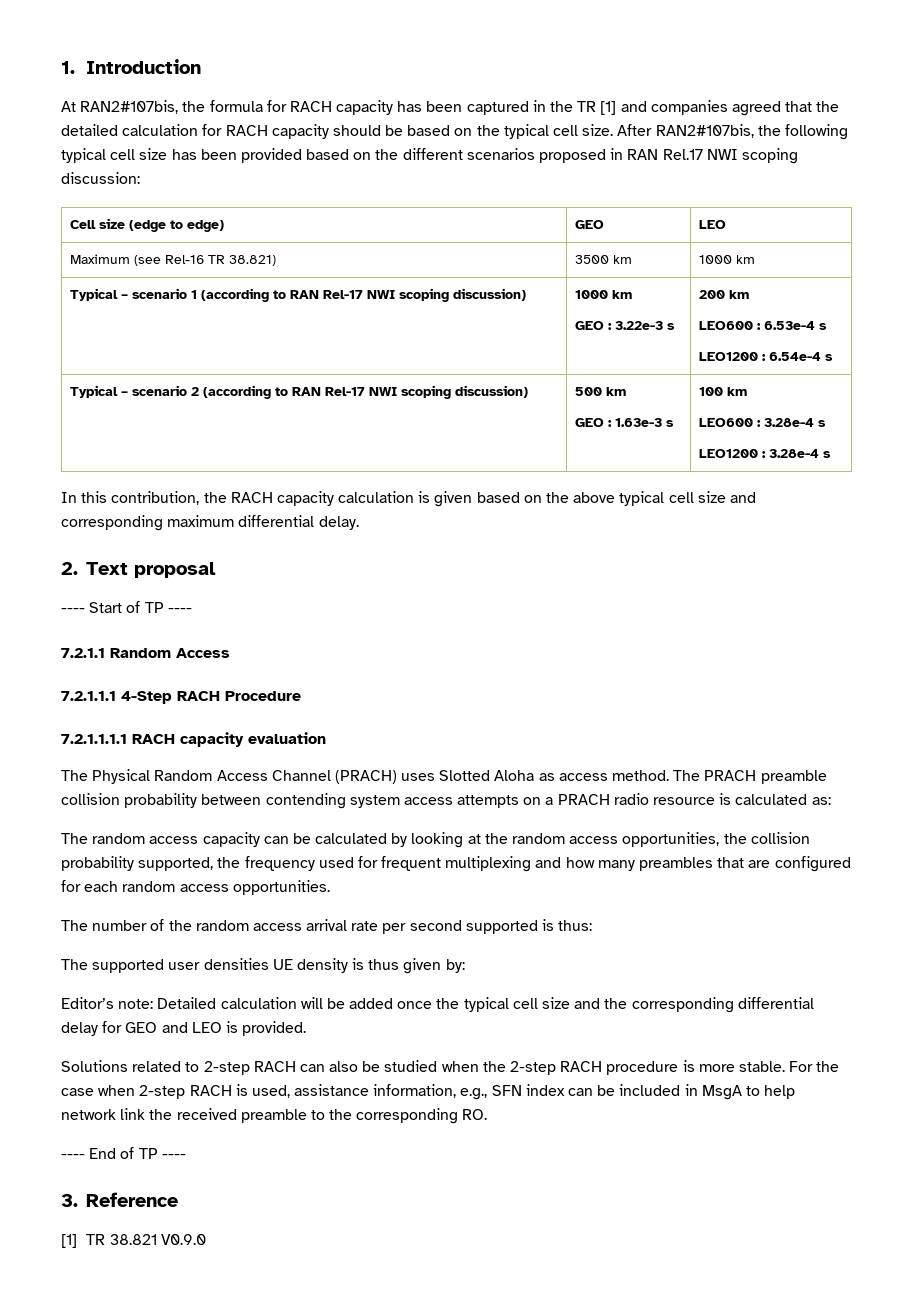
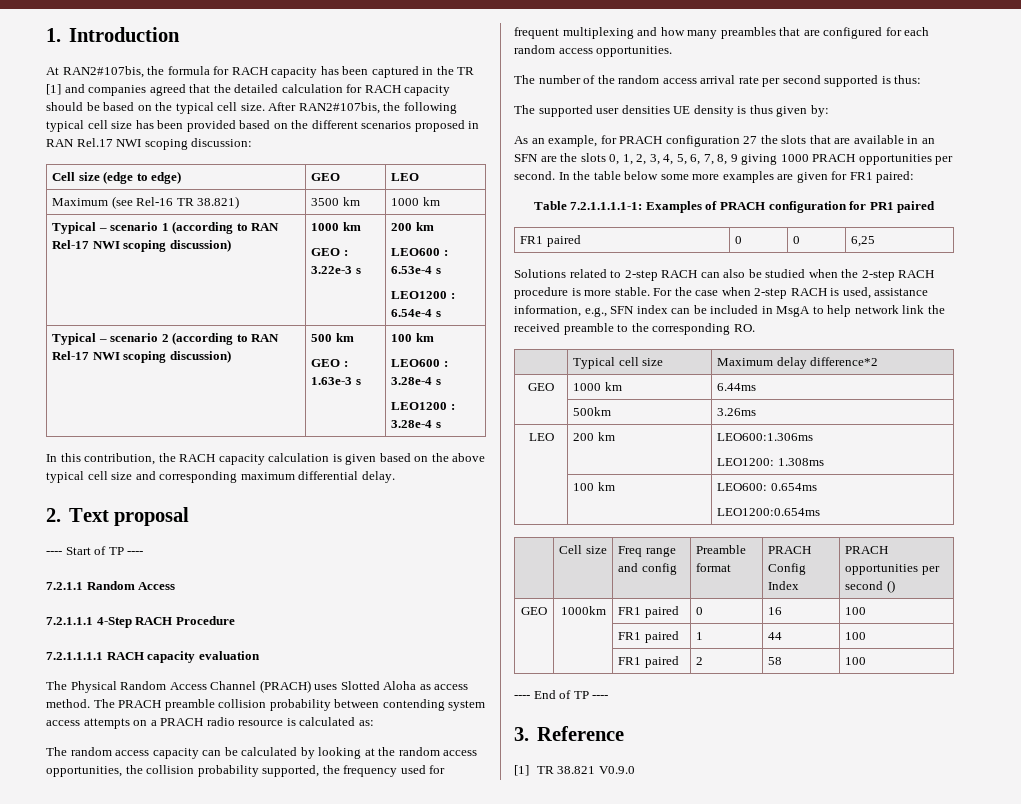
[61,997,814,1013] [61,1021,307,1036] Editor’s note: Detailed calculation will be added once the typical cell size and the corresponding differential delay for GEO and LEO is provided. -> [514,135,935,147] [514,153,954,165] [514,171,915,183] [533,201,936,213] [520,235,581,247] [735,236,743,244] [793,236,801,244] [851,236,876,247] As an example, for PRACH configuration 27 the slots that are available in an SFN are the slots 0, 1, 2, 3, 4, 5, 6, 7, 8, 9 giving 1000 PRACH opportunities per second. In the table below some more examples are given for FR1 paired: // Table 7.2.1.1.1.1-1: Examples of PRACH configuration for PR1 paired // FR1 paired | 0 | 0 | 6,25
(488, 1114) none -> [573,357,664,369] [717,357,879,369] [528,383,554,391] [573,382,622,391] [717,383,757,391] [573,407,612,416] [717,408,757,416] [528,433,554,441] [573,432,615,441] [717,433,814,441] [717,458,824,466] [573,482,615,491] [717,483,817,491] [717,508,821,516] [559,545,607,554] [618,546,676,557] [618,563,677,575] [696,545,747,554] [696,563,732,572] [768,546,812,554] [768,563,807,575] [768,581,800,590] [845,546,889,554] [845,564,940,575] [845,580,895,593] [521,607,547,615] [560,606,606,615] [618,606,679,618] [696,607,704,615] [768,607,783,615] [845,607,867,615] [618,631,679,643] [696,632,704,640] [768,632,783,640] [845,632,867,640] [618,656,679,668] [696,657,704,665] [768,657,783,665] [845,657,867,665] // | Typical cell size | Maximum delay difference*2 // GEO | 1000 km | 6.44ms // | 500km | 3.26ms // LEO | 200 km | LEO600:1.306ms // LEO1200: 1.308ms // | 100 km | LEO600: 0.654ms // LEO1200:0.654ms // | Cell size | Freq range and config | Preamble format | PRACH Config Index | PRACH opportunities per second () // GEO | 1000km | FR1 paired | 0 | 16 | 100 // | | FR1 paired | 1 | 44 | 100 // | | FR1 paired | 2 | 58 | 100

